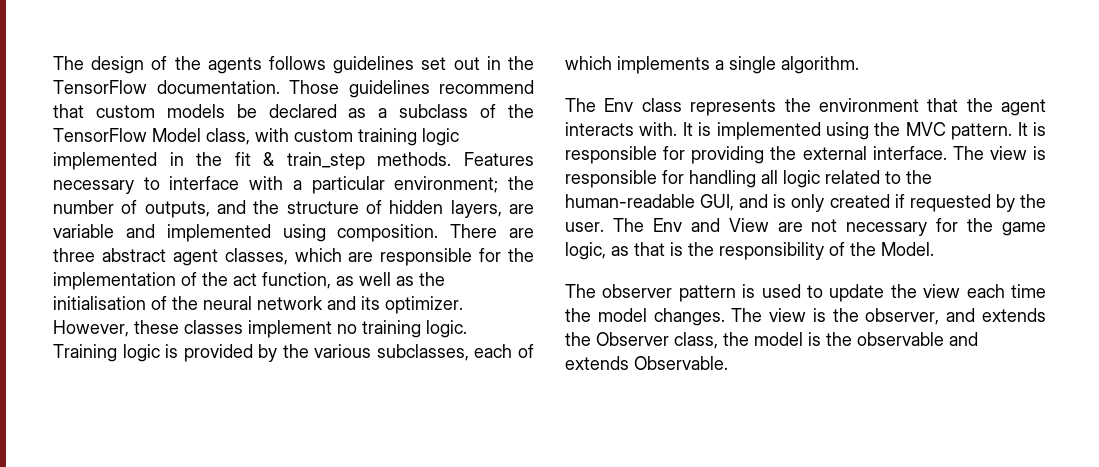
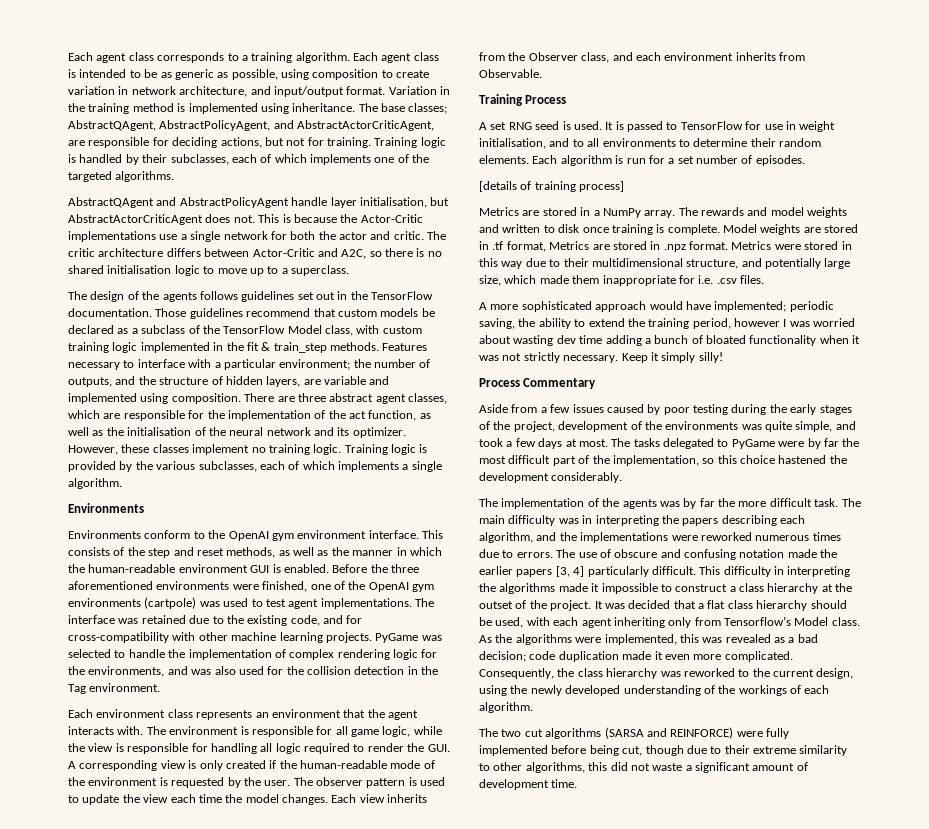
(53, 63) none -> [68,52,439,63] [68,69,430,80] [68,86,450,97] [68,103,448,114] [68,120,435,131] [68,137,446,148] [68,154,430,165] [68,171,175,182] [68,197,450,208] [68,214,423,225] [68,231,447,242] [68,248,442,259] [68,265,349,276] Each agent class corresponds to a training algorithm. Each agent class is intended to be as generic as possible, using composition to create variation in network architecture, and input/output format. Variation in the training method is implemented using inheritance. The base classes; AbstractQAgent, AbstractPolicyAgent, and AbstractActorCriticAgent, are responsible for deciding actions, but not for training. Training logic is handled by their subclasses, each of which implements one of the targeted algorithms. // AbstractQAgent and AbstractPolicyAgent handle layer initialisation, but AbstractActorCriticAgent does not. This is because the Actor-Critic implementations use a single network for both the actor and critic. The critic architecture differs between Actor-Critic and A2C, so there is no shared initialisation logic to move up to a superclass. //
[565,98,634,112] The Env -> [68,503,144,513] [68,530,443,541] [68,547,442,558] [68,564,419,573] [68,581,434,592] [68,597,434,609] [68,615,363,626] [68,632,442,643] [68,649,438,660] [68,666,439,677] [68,683,161,694] [68,709,166,718] Environments // Environments conform to the OpenAI gym environment interface. This consists of the step and reset methods, as well as the manner in which the human-readable environment GUI is enabled. Before the three aforementioned environments were finished, one of the OpenAI gym environments (cartpole) was used to test agent implementations. The interface was retained due to the existing code, and for cross-compatibility with other machine learning projects. PyGame was selected to handle the implementation of complex rendering logic for the environments, and was also used for the collision detection in the Tag environment. // Each environment
[784,98,811,112] the -> [255,712,269,718] an
[682,122,1046,140] [565,146,984,164] It is implemented using the MVC pattern. It is responsible for providing the external interface. The -> [146,726,442,737] [68,743,85,752] The environment is responsible for all game logic, while the
[825,170,932,184] [565,194,905,212] related to the human-readable GUI, and is only created if -> [304,743,450,754] [68,760,435,771] [68,777,168,786] required to render the GUI. A corresponding view is only created if the human-readable mode of the environment is
[652,218,1046,236] [565,242,934,260] [565,284,596,298] Env and View are not necessary for the game logic, as that is the responsibility of the Model. // The -> (313, 781) none
[731,308,1046,325] [565,332,978,349] [565,356,728,370] The view is the observer, and extends the Observer class, the model is the observable and extends Observable. -> [331,794,428,803] [479,52,805,63] [479,69,542,78] [479,94,567,106] [479,121,836,132] [479,138,821,149] [479,155,805,166] [479,181,625,192] [479,207,848,218] [479,224,859,235] [479,241,852,252] [479,258,851,269] [479,275,764,286] [479,301,834,312] [479,318,856,329] [479,335,861,346] [479,352,723,363] [479,378,597,389] [479,404,852,415] [479,421,856,432] [479,438,860,449] [479,455,847,466] [479,472,623,483] [479,498,861,509] [479,515,805,526] [479,532,841,543] [479,549,838,560] [479,566,851,577] [479,583,853,594] [479,600,847,611] [479,616,860,628] [479,634,818,645] [479,651,793,662] [479,668,854,679] [479,685,830,696] [479,702,533,713] [479,727,789,739] [479,745,848,756] [479,762,808,773] [479,779,578,790] Each view inherits from the Observer class, and each environment inherits from Observable. // Training Process // A set RNG seed is used. It is passed to TensorFlow for use in weight initialisation, and to all environments to determine their random elements. Each algorithm is run for a set number of episodes. // [details of training process] // Metrics are stored in a NumPy array. The rewards and model weights and written to disk once training is complete. Model weights are stored in .tf format, Metrics are stored in .npz format. Metrics were stored in this way due to their multidimensional structure, and potentially large size, which made them inappropriate for i.e. .csv files. // A more sophisticated approach would have implemented; periodic saving, the ability to extend the training period, however I was worried about wasting dev time adding a bunch of bloated functionality when it was not strictly necessary. Keep it simply silly! // Process Commentary // Aside from a few issues caused by poor testing during the early stages of the project, development of the environments was quite simple, and took a few days at most. The tasks delegated to PyGame were by far the most difficult part of the implementation, so this choice hastened the development considerably. // The implementation of the agents was by far the more difficult task. The main difficulty was in interpreting the papers describing each algorithm, and the implementations were reworked numerous times due to errors. The use of obscure and confusing notation made the earlier papers [3, 4] particularly difficult. This difficulty in interpreting the algorithms made it impossible to construct a class hierarchy at the outset of the project. It was decided that a flat class hierarchy should be used, with each agent inheriting only from Tensorflow’s Model class. As the algorithms were implemented, this was revealed as a bad decision; code duplication made it even more complicated. Consequently, the class hierarchy was reworked to the current design, using the newly developed understanding of the workings of each algorithm. // The two cut algorithms (SARSA and REINFORCE) were fully implemented before being cut, though due to their extreme similarity to other algorithms, this did not waste a significant amount of development time.

